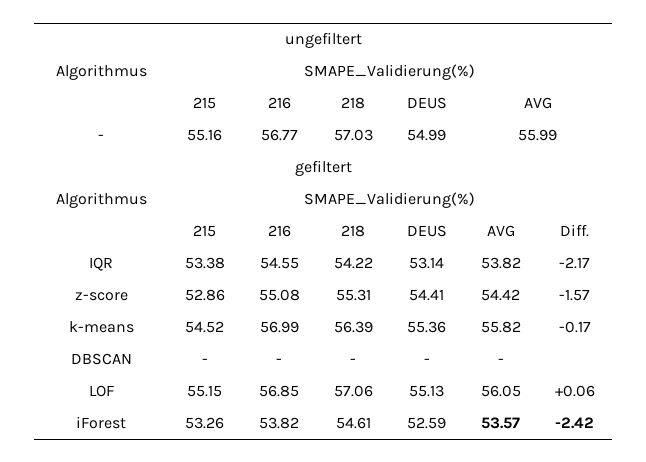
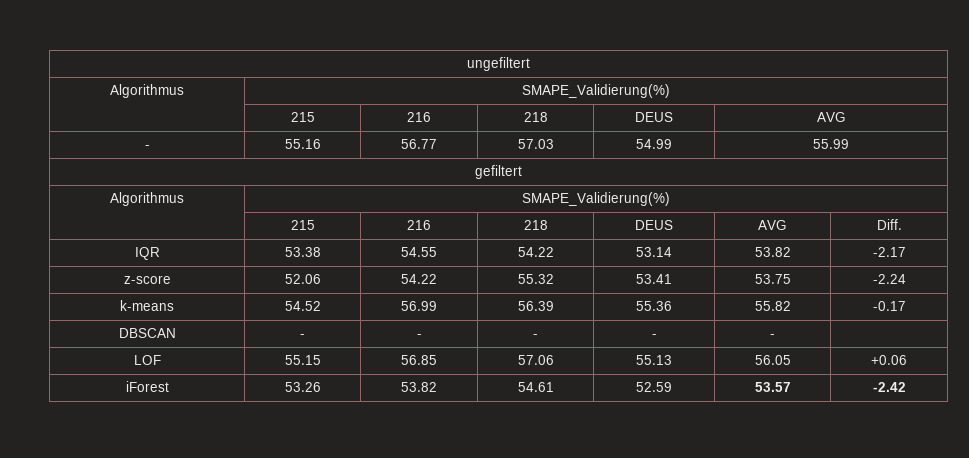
[184,289,225,301] [258,289,300,301] [335,289,371,301] [409,289,444,301] [481,289,520,301] [559,289,590,301] 52.86 | 55.08 | 55.31 | 54.41 | 54.42 | -1.57 -> [284,274,321,284] [401,274,437,284] [517,274,554,284] [636,274,672,284] [754,274,791,284] [872,274,906,284] 52.06 | 54.22 | 55.32 | 53.41 | 53.75 | -2.24

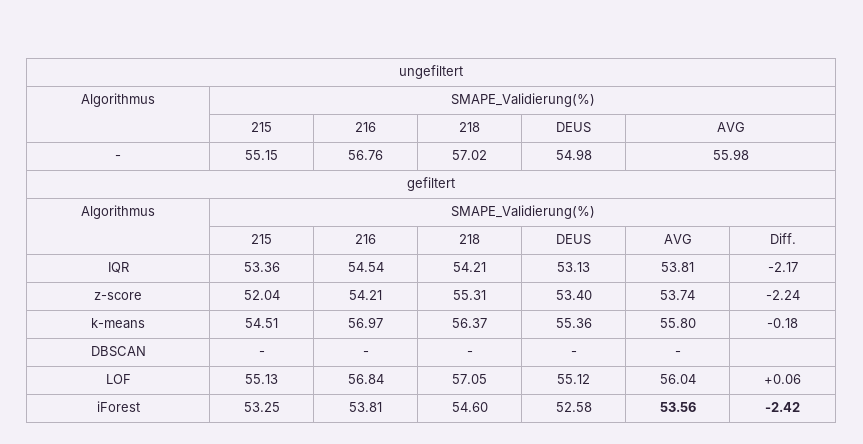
[284,139,321,149] [401,139,437,149] [517,139,554,149] [636,139,672,149] [813,139,849,149] 55.16 | 56.77 | 57.03 | 54.99 | 55.99 -> [245,150,278,160] [348,150,383,160] [452,150,487,160] [555,149,592,160] [712,149,749,160] 55.15 | 56.76 | 57.02 | 54.98 | 55.98
[284,247,321,257] [401,247,437,257] [517,247,554,257] [636,247,672,257] [754,247,791,257] [872,247,906,257] [123,275,171,284] [284,274,321,284] [401,274,437,284] [517,274,554,284] [636,274,672,284] [754,274,791,284] 53.38 | 54.55 | 54.22 | 53.14 | 53.82 | -2.17 // z-score | 52.06 | 54.22 | 55.32 | 53.41 | 53.75 -> [243,262,280,272] [347,262,384,272] [453,262,486,272] [557,262,590,272] [661,262,694,272] [767,262,798,272] [94,292,142,300] [243,290,280,300] [349,290,382,300] [453,290,486,300] [555,290,592,300] [660,290,695,300] 53.36 | 54.54 | 54.21 | 53.13 | 53.81 | -2.17 // z-score | 52.04 | 54.21 | 55.31 | 53.40 | 53.74
[284,301,321,311] [401,301,437,311] [517,301,554,311] 54.52 | 56.99 | 56.39 -> [245,318,278,328] [348,317,383,328] [452,318,487,328] 54.51 | 56.97 | 56.37
[754,301,791,311] [872,301,906,311] 55.82 | -0.17 -> [659,318,696,328] [767,318,798,328] 55.80 | -0.18
[284,355,321,365] [401,355,437,365] [517,355,554,365] [636,355,672,365] [754,355,791,365] [871,355,907,365] [125,381,169,392] [284,382,321,392] [401,382,437,392] [517,382,554,392] [636,382,672,392] [754,382,791,392] 55.15 | 56.85 | 57.06 | 55.13 | 56.05 | +0.06 // iForest | 53.26 | 53.82 | 54.61 | 52.59 | 53.57 -> [245,374,278,384] [347,374,384,384] [452,374,487,384] [557,374,590,384] [659,374,696,384] [764,374,801,384] [96,401,140,412] [243,402,280,412] [349,402,382,412] [451,402,488,412] [555,402,592,412] [659,402,696,412] 55.13 | 56.84 | 57.05 | 55.12 | 56.04 | +0.06 // iForest | 53.25 | 53.81 | 54.60 | 52.58 | 53.56

